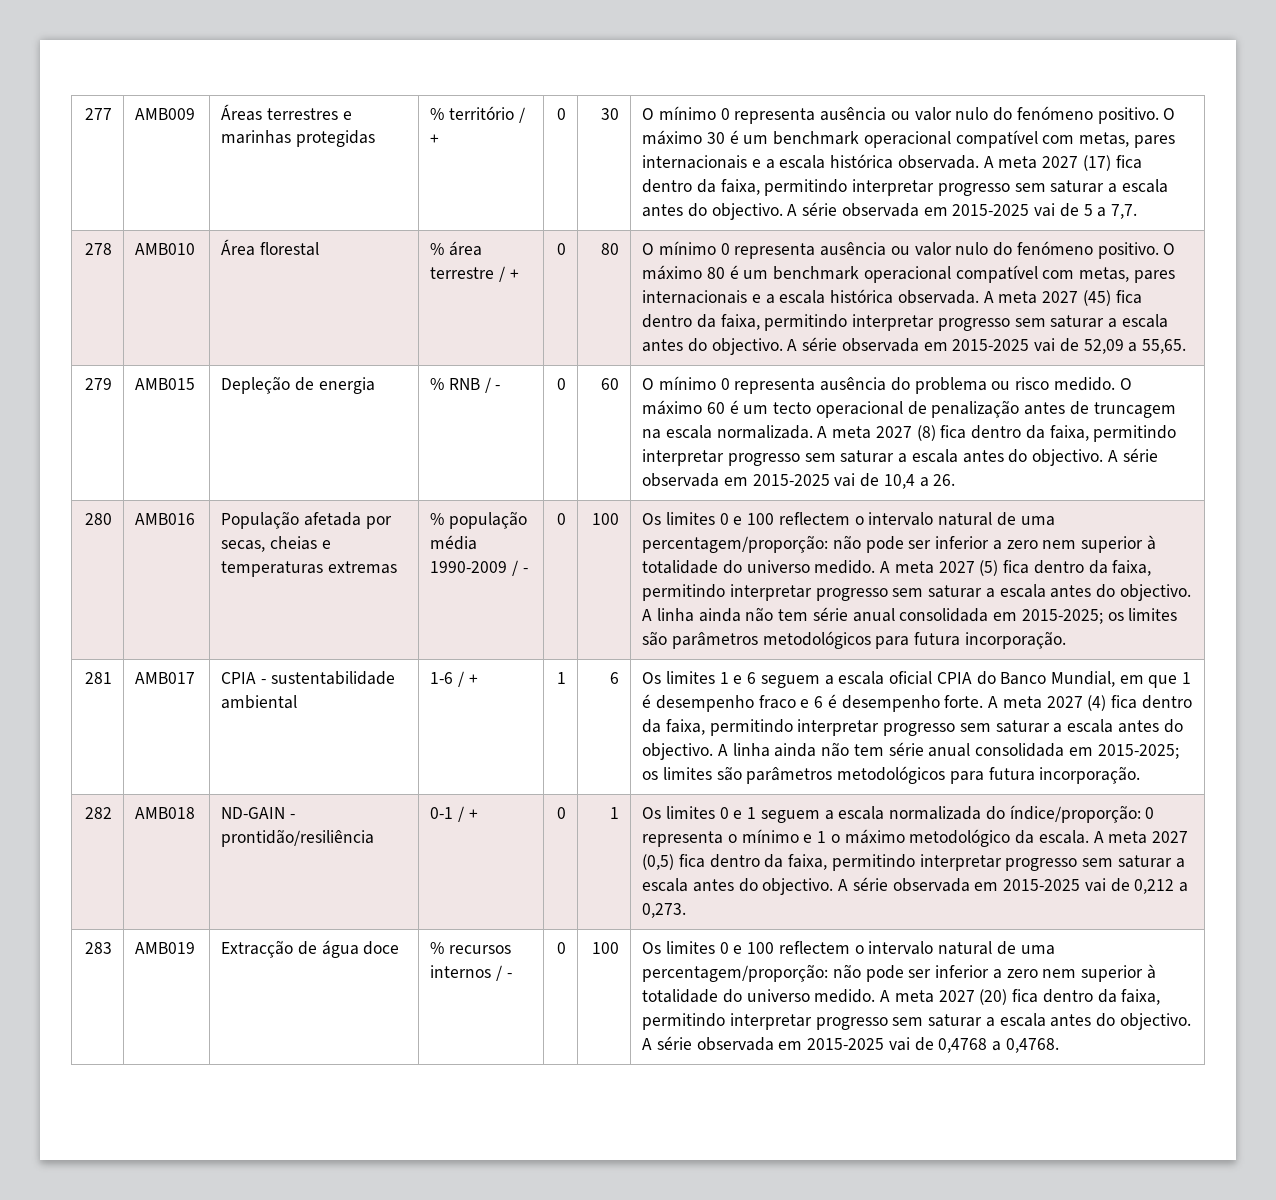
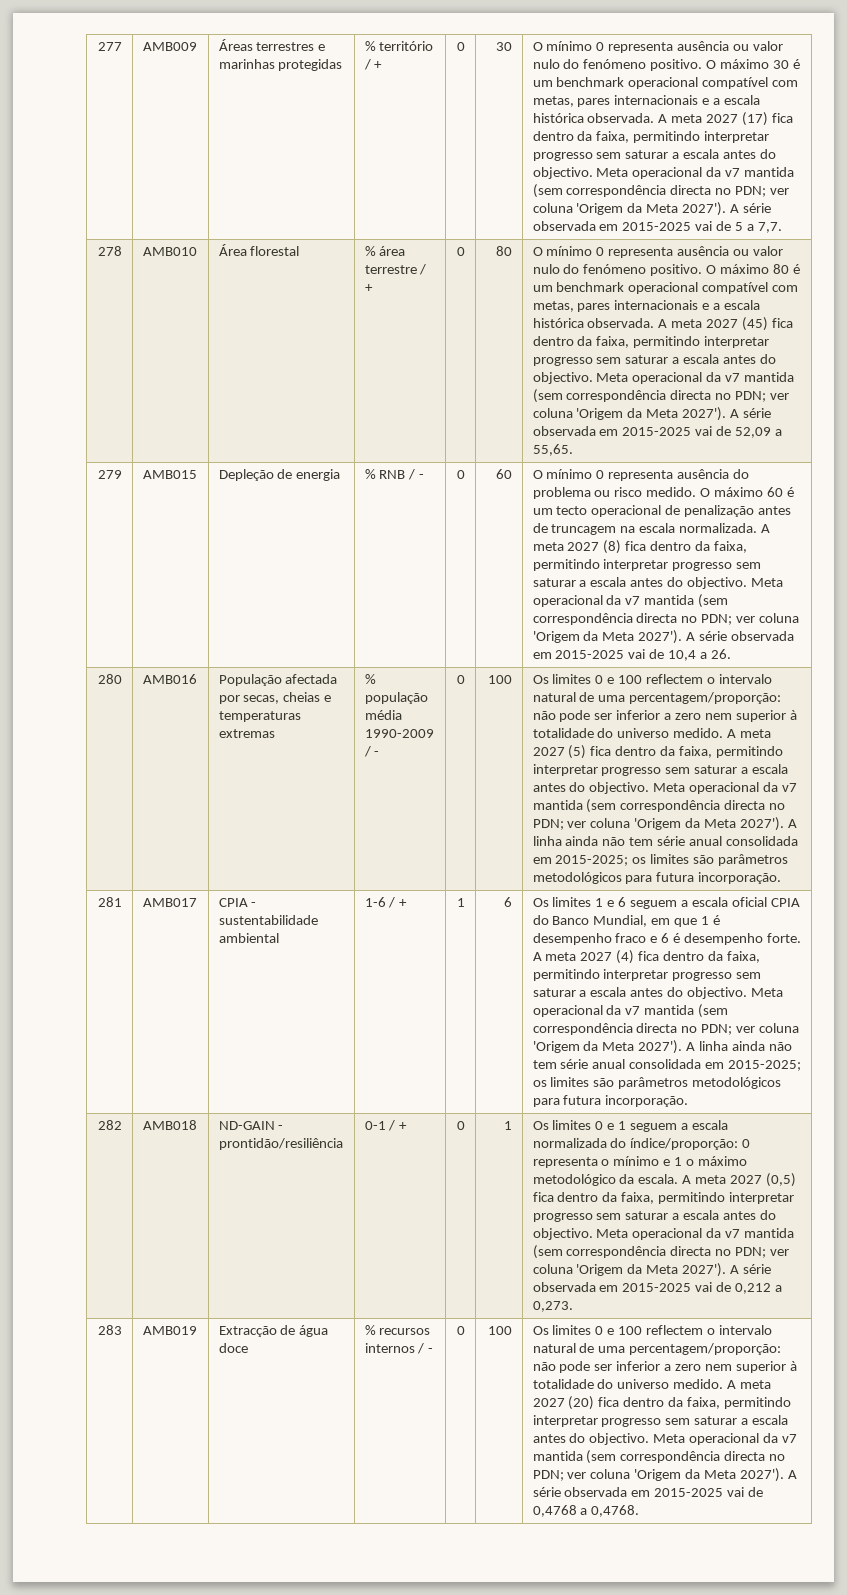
(783, 211) none -> [596,167,795,179] [532,184,790,198] [532,202,727,216] Meta operacional da v7 mantida (sem correspondência directa no PDN; ver coluna 'Origem da Meta 2027').
(783, 346) none -> [596,372,795,384] [532,389,790,403] [532,407,727,421] Meta operacional da v7 mantida (sem correspondência directa no PDN; ver coluna 'Origem da Meta 2027').
(1104, 457) none -> [751,578,784,587] [532,594,729,608] [532,613,800,625] [532,630,683,644] Meta operacional da v7 mantida (sem correspondência directa no PDN; ver coluna 'Origem da Meta 2027').
[304,512,362,526] afetada -> [285,674,338,684] afectada
(1191, 592) none -> [653,782,798,794] [532,799,786,813] [532,817,785,831] Meta operacional da v7 mantida (sem correspondência directa no PDN; ver coluna 'Origem da Meta 2027').
(714, 751) none -> [751,988,784,997] [532,1004,729,1018] [532,1023,800,1035] [532,1040,683,1054] Meta operacional da v7 mantida (sem correspondência directa no PDN; ver coluna 'Origem da Meta 2027').
(834, 886) none -> [596,1228,795,1240] [532,1245,790,1259] [532,1263,727,1277] Meta operacional da v7 mantida (sem correspondência directa no PDN; ver coluna 'Origem da Meta 2027').
(1191, 1021) none -> [653,1433,798,1445] [532,1450,786,1464] [532,1468,785,1482] Meta operacional da v7 mantida (sem correspondência directa no PDN; ver coluna 'Origem da Meta 2027').

